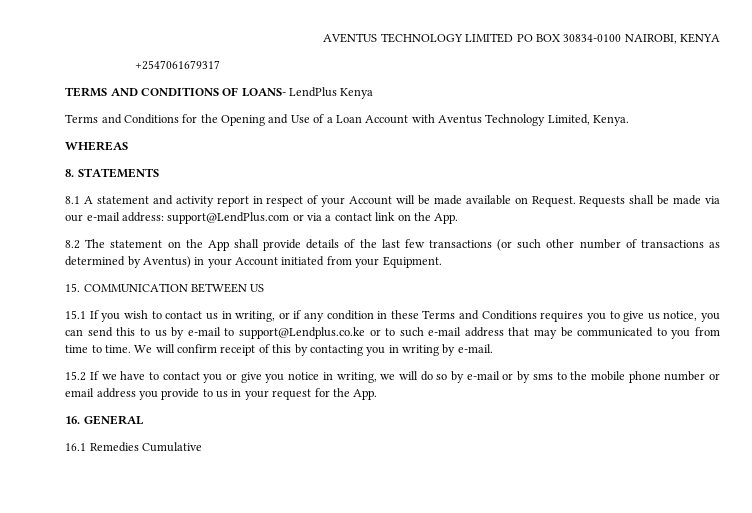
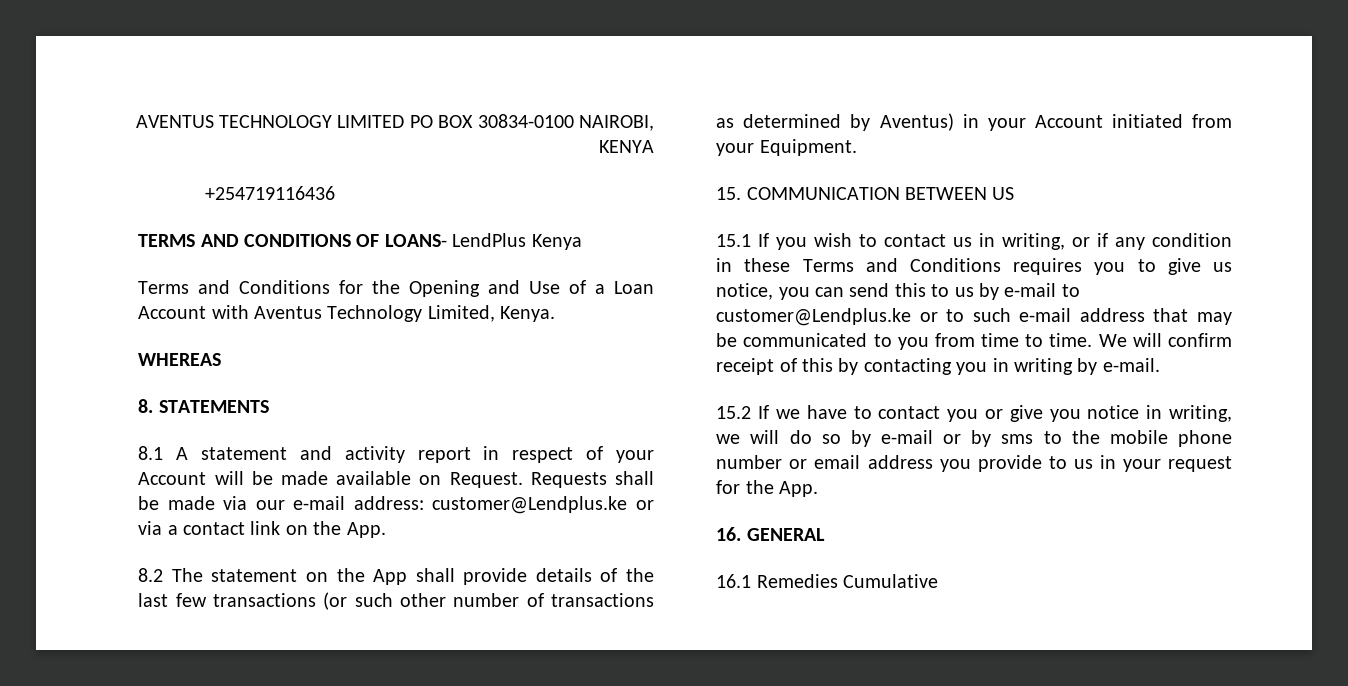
[134,60,220,70] +2547061679317 -> [205,186,336,200] +254719116436
[167,212,290,224] support@LendPlus.com -> [432,496,628,514] customer@Lendplus.ke
[238,327,365,339] support@Lendplus.co.ke -> [716,308,912,326] customer@Lendplus.ke

